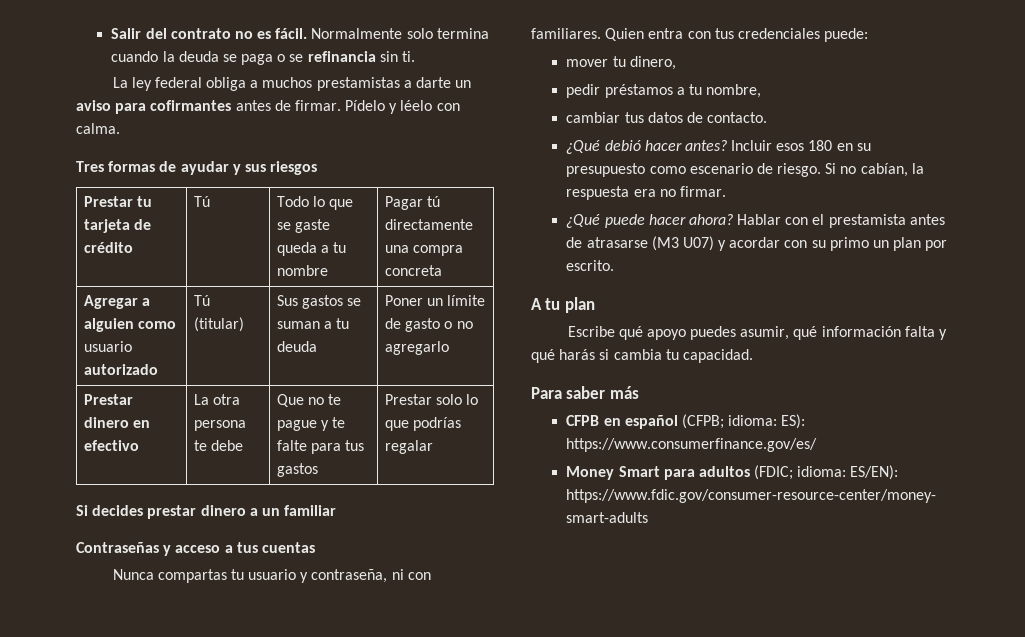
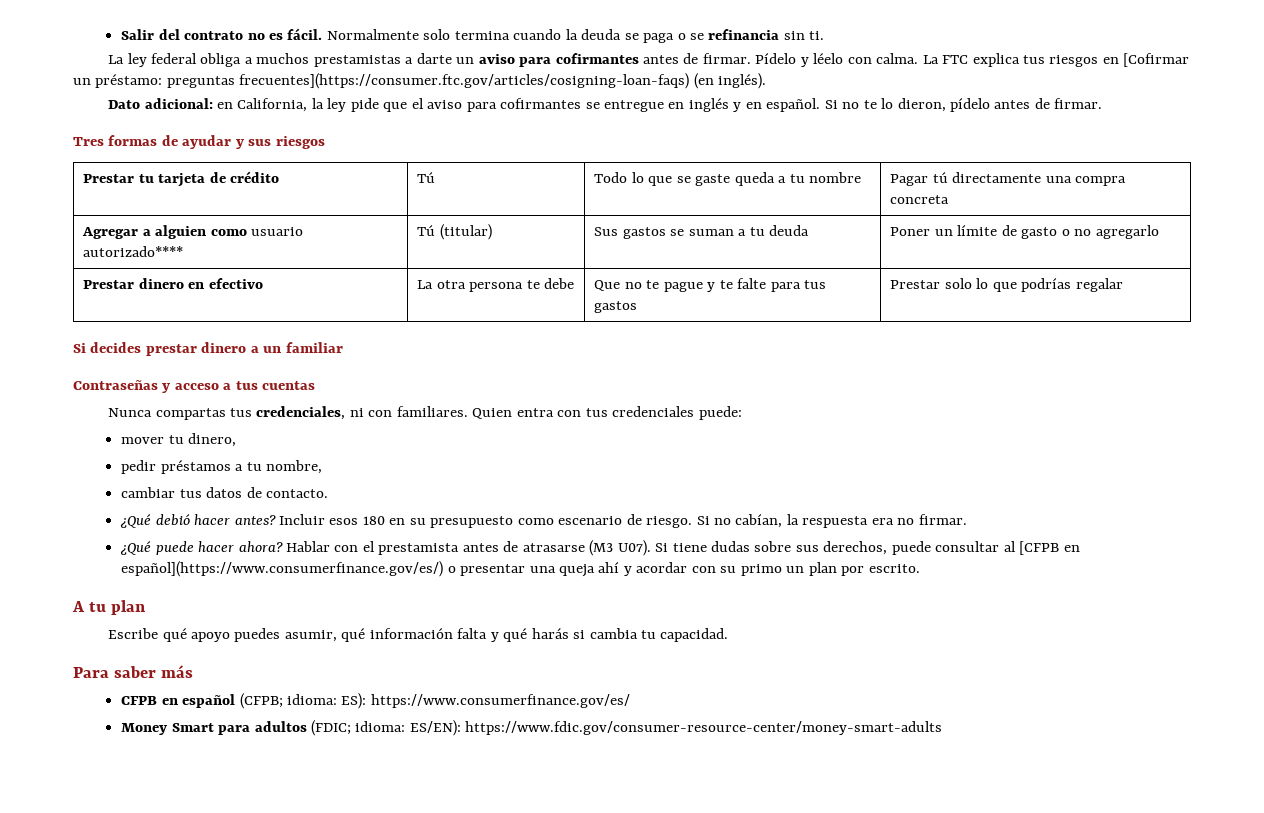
(120, 128) none -> [922,53,1190,67] [73,73,767,89] [108,98,1103,112] La FTC explica tus riesgos en [Cofirmar un préstamo: preguntas frecuentes](https://consumer.ftc.gov/articles/cosigning-loan-faqs) (en inglés). // Dato adicional: en California, la ley pide que el aviso para cofirmantes se entregue en inglés y en español. Si no te lo dieron, pídelo antes de firmar.
[83,364,158,375] autorizado -> [83,246,184,257] autorizado****
[230,569,388,583] tu usuario y contraseña, -> [229,406,346,420] tus credenciales,
[682,236,714,251] U07) -> [617,540,1080,556] [121,561,620,577] U07). Si tiene dudas sobre sus derechos, puede consultar al [CFPB en español](https://www.consumerfinance.gov/es/) o presentar una queja ahí

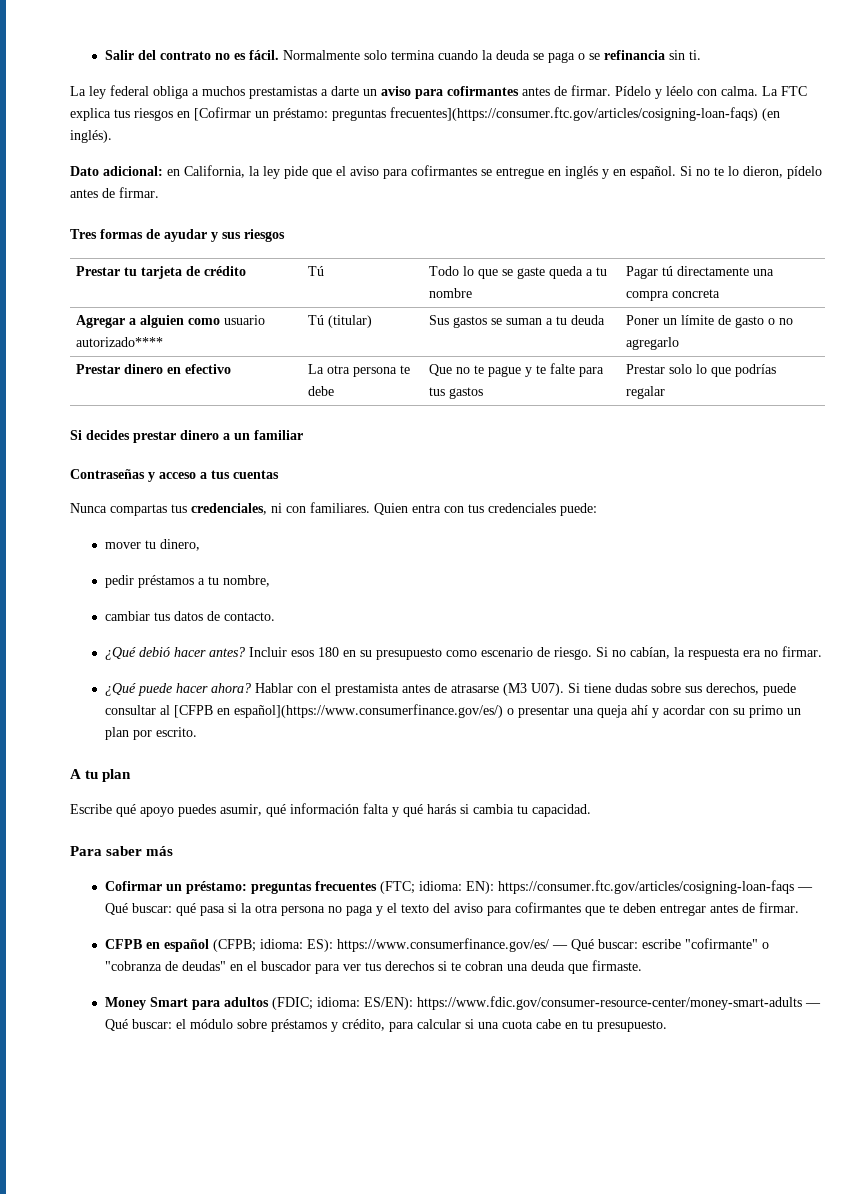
(194, 671) none -> [105,880,814,894] [105,902,800,916] // Cofirmar un préstamo: preguntas frecuentes (FTC; idioma: EN): https://consumer.ftc.gov/articles/cosigning-loan-faqs — Qué buscar: qué pasa si la otra persona no paga y el texto del aviso para cofirmantes que te deben entregar antes de firmar.
(630, 701) none -> [552,938,770,951] [105,960,643,974] — Qué buscar: escribe "cofirmante" o "cobranza de deudas" en el buscador para ver tus derechos si te cobran una deuda que firmaste.
(943, 728) none -> [805,1003,822,1007] [105,1019,668,1032] — Qué buscar: el módulo sobre préstamos y crédito, para calcular si una cuota cabe en tu presupuesto.

